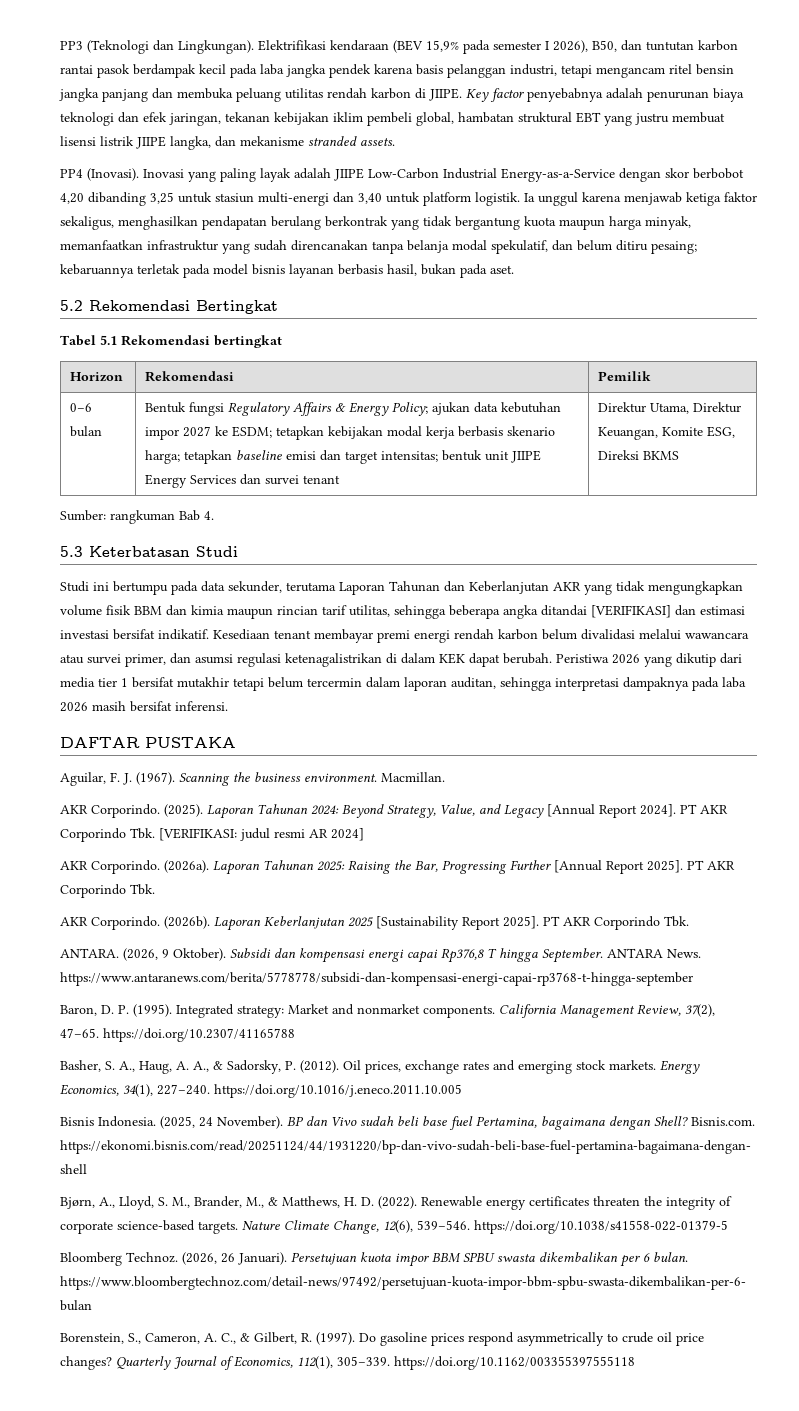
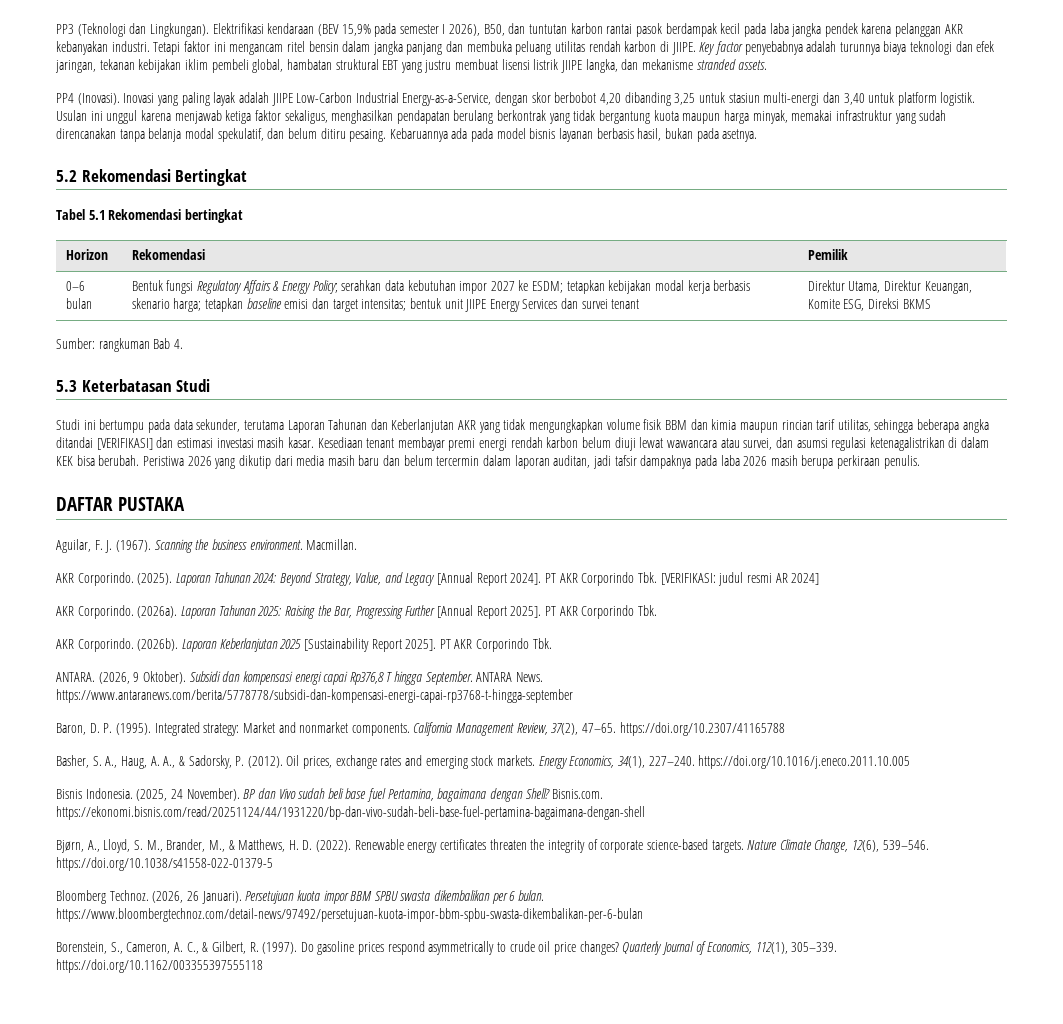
[416,64,592,78] basis pelanggan industri, tetapi -> [895,23,963,37] [56,41,226,55] pelanggan AKR kebanyakan industri. Tetapi faktor ini
(734, 69) none -> [342,41,371,52] dalam
[647,91,709,102] penurunan -> [839,42,880,55] turunnya
[501,168,615,182] Energy-as-a-Service -> [402,93,492,106] Energy-as-a-Service,
[524,193,535,202] Ia -> [56,110,103,121] Usulan ini
[60,240,143,250] memanfaatkan -> [791,110,833,121] memakai
[651,241,697,254] [60,264,180,278] pesaing; kebaruannya terletak -> [349,128,468,142] pesaing. Kebaruannya ada
[490,265,514,274] aset. -> [722,129,758,142] asetnya.
[432,402,471,415] ajukan -> [341,280,382,291] serahkan
[113,629,209,640] bersifat indikatif. -> [257,437,314,448] masih kasar.
[581,629,749,640] [60,654,166,667] divalidasi melalui wawancara atau survei primer, -> [614,437,773,451] diuji lewat wawancara atau survei,
[469,653,500,667] dapat -> [76,455,95,466] bisa
[98,677,264,691] tier 1 bersifat mutakhir tetapi -> [327,455,401,466] masih baru dan
[500,677,619,691] sehingga interpretasi -> [592,455,637,469] jadi tafsir
[130,701,228,712] bersifat inferensi. -> [801,455,920,469] berupa perkiraan penulis.

